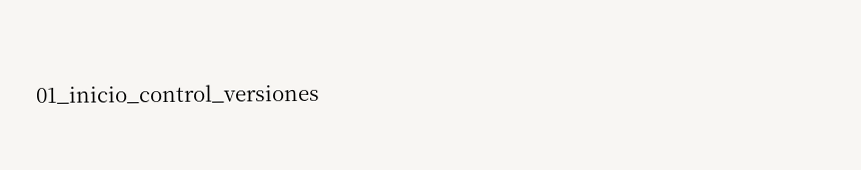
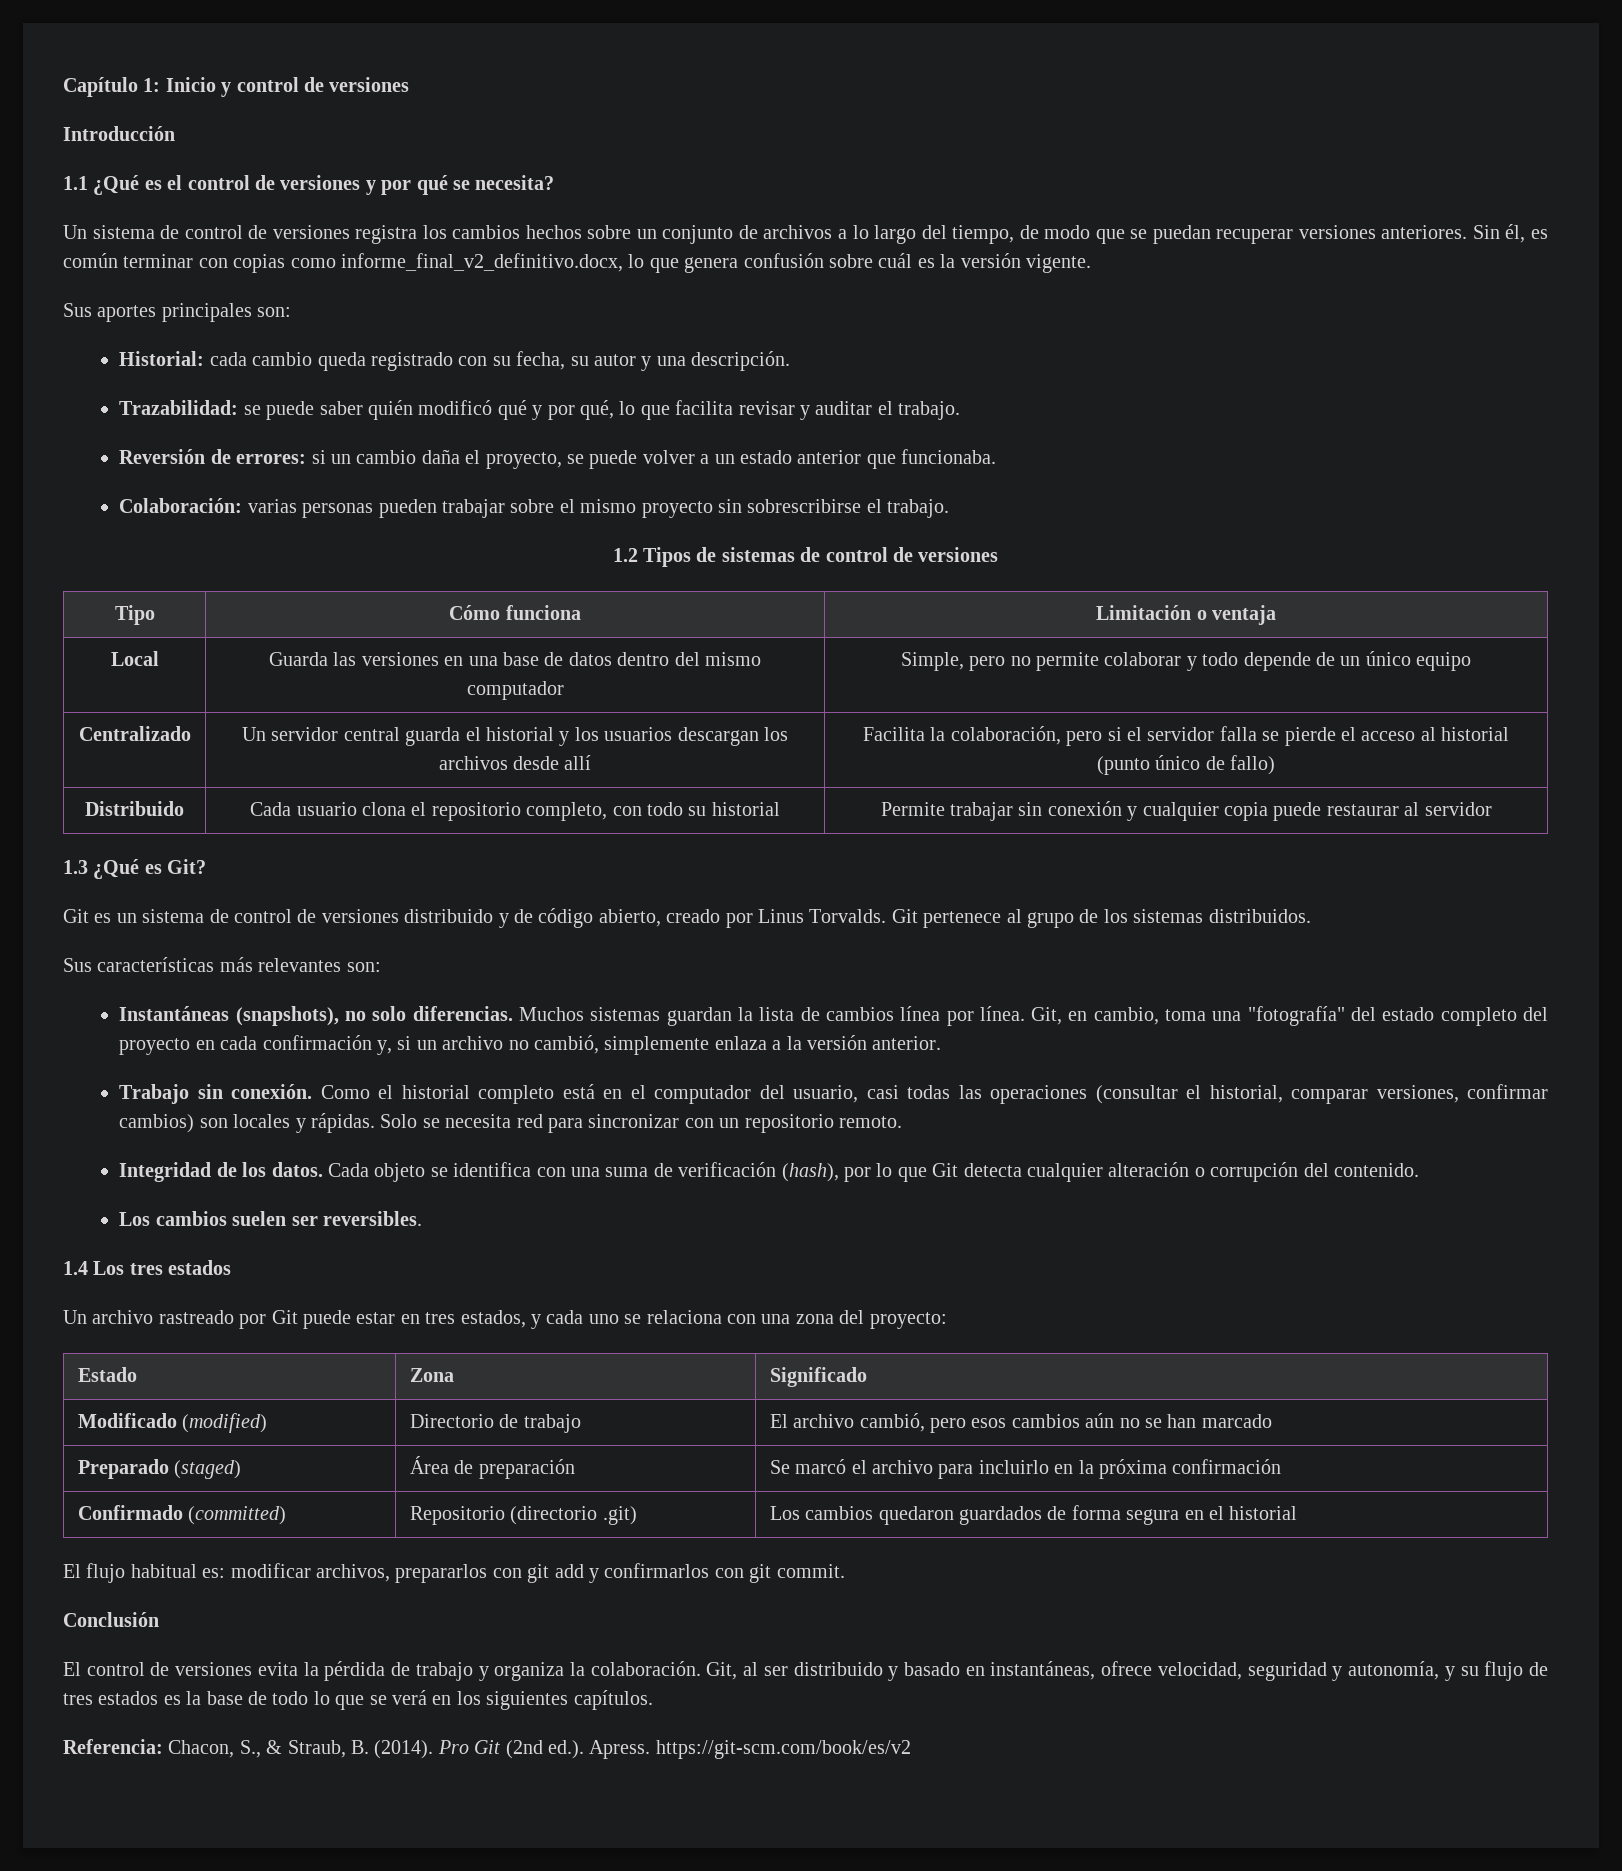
[35,83,320,104] 01_inicio_control_versiones -> [63,77,410,97] [63,126,175,141] [63,175,555,195] [63,224,1548,244] [63,253,1091,273] [63,303,292,322] [119,351,791,371] [119,400,961,420] [119,449,997,469] [119,498,950,518] [612,547,999,567] [114,605,155,625] [449,605,581,620] [1096,605,1276,625] [110,651,159,666] [269,652,761,666] [466,681,564,700] [900,651,1472,671] [78,726,191,741] [242,727,788,746] [438,755,592,770] [862,726,1510,746] [1096,755,1276,775] [85,801,184,816] [250,802,780,821] [880,801,1492,821] [63,859,207,879] [63,908,1311,928] [63,957,381,972] [119,1006,1548,1026] [119,1035,942,1055] [119,1084,1548,1104] [119,1113,903,1133] [119,1162,1420,1182] [119,1211,423,1226] [63,1260,232,1275] [63,1310,947,1329] [77,1367,137,1382] [409,1368,454,1382] [769,1367,867,1387] [77,1413,268,1433] [409,1414,581,1433] [769,1413,1272,1433] [77,1459,242,1479] [409,1456,575,1479] [769,1459,1282,1479] [77,1505,287,1525] [409,1506,637,1525] [769,1505,1298,1525] [63,1563,845,1583] [63,1612,159,1627] [63,1661,1548,1681] [63,1690,653,1710] [63,1739,911,1759] Capítulo 1: Inicio y control de versiones // Introducción // 1.1 ¿Qué es el control de versiones y por qué se necesita? // Un sistema de control de versiones registra los cambios hechos sobre un conjunto de archivos a lo largo del tiempo, de modo que se puedan recuperar versiones anteriores. Sin él, es común terminar con copias como informe_final_v2_definitivo.docx, lo que genera confusión sobre cuál es la versión vigente. // Sus aportes principales son: // Historial: cada cambio queda registrado con su fecha, su autor y una descripción. // Trazabilidad: se puede saber quién modificó qué y por qué, lo que facilita revisar y auditar el trabajo. // Reversión de errores: si un cambio daña el proyecto, se puede volver a un estado anterior que funcionaba. // Colaboración: varias personas pueden trabajar sobre el mismo proyecto sin sobrescribirse el trabajo. // 1.2 Tipos de sistemas de control de versiones // Tipo | Cómo funciona | Limitación o ventaja // Local | Guarda las versiones en una base de datos dentro del mismo computador | Simple, pero no permite colaborar y todo depende de un único equipo // Centralizado | Un servidor central guarda el historial y los usuarios descargan los archivos desde allí | Facilita la colaboración, pero si el servidor falla se pierde el acceso al historial (punto único de fallo) // Distribuido | Cada usuario clona el repositorio completo, con todo su historial | Permite trabajar sin conexión y cualquier copia puede restaurar al servidor // 1.3 ¿Qué es Git? // Git es un sistema de control de versiones distribuido y de código abierto, creado por Linus Torvalds. Git pertenece al grupo de los sistemas distribuidos. // Sus características más relevantes son: // Instantáneas (snapshots), no solo diferencias. Muchos sistemas guardan la lista de cambios línea por línea. Git, en cambio, toma una "fotografía" del estado completo del proyecto en cada confirmación y, si un archivo no cambió, simplemente enlaza a la versión anterior. // Trabajo sin conexión. Como el historial completo está en el computador del usuario, casi todas las operaciones (consultar el historial, comparar versiones, confirmar cambios) son locales y rápidas. Solo se necesita red para sincronizar con un repositorio remoto. // Integridad de los datos. Cada objeto se identifica con una suma de verificación (hash), por lo que Git detecta cualquier alteración o corrupción del contenido. // Los cambios suelen ser reversibles. // 1.4 Los tres estados // Un archivo rastreado por Git puede estar en tres estados, y cada uno se relaciona con una zona del proyecto: // Estado | Zona | Significado // Modificado (modified) | Directorio de trabajo | El archivo cambió, pero esos cambios aún no se han marcado // Preparado (staged) | Área de preparación | Se marcó el archivo para incluirlo en la próxima confirmación // Confirmado (committed) | Repositorio (directorio .git) | Los cambios quedaron guardados de forma segura en el historial // El flujo habitual es: modificar archivos, prepararlos con git add y confirmarlos con git commit. // Conclusión // El control de versiones evita la pérdida de trabajo y organiza la colaboración. Git, al ser distribuido y basado en instantáneas, ofrece velocidad, seguridad y autonomía, y su flujo de tres estados es la base de todo lo que se verá en los siguientes capítulos. // Referencia: Chacon, S., & Straub, B. (2014). Pro Git (2nd ed.). Apress. https://git-scm.com/book/es/v2

